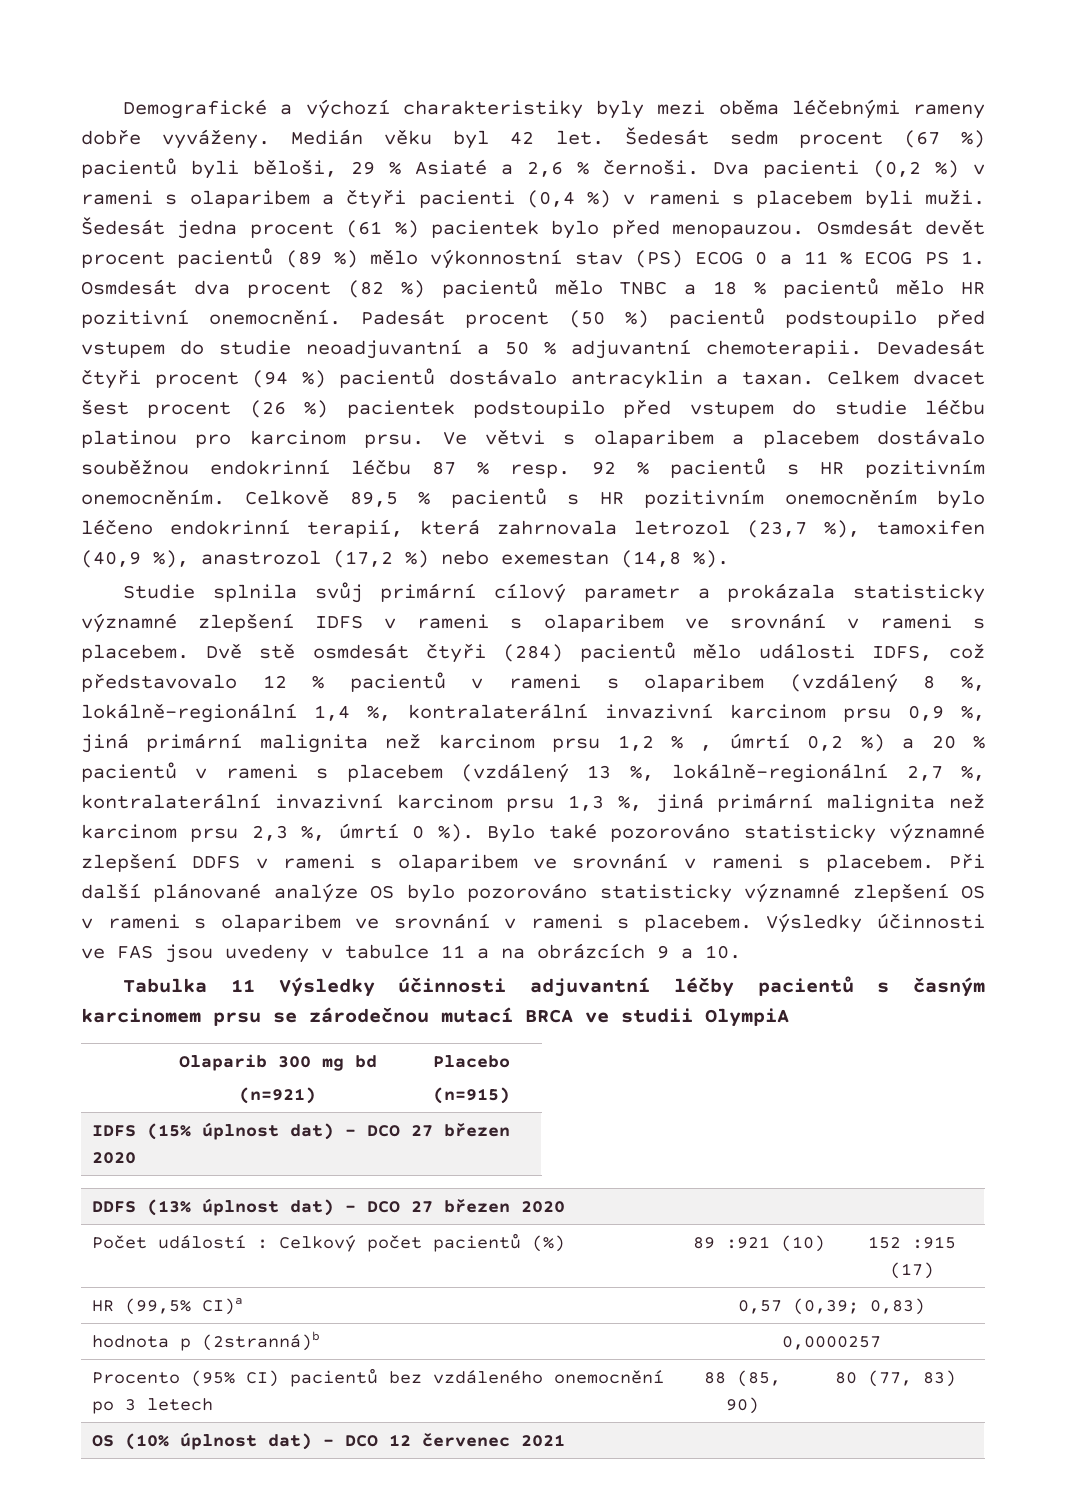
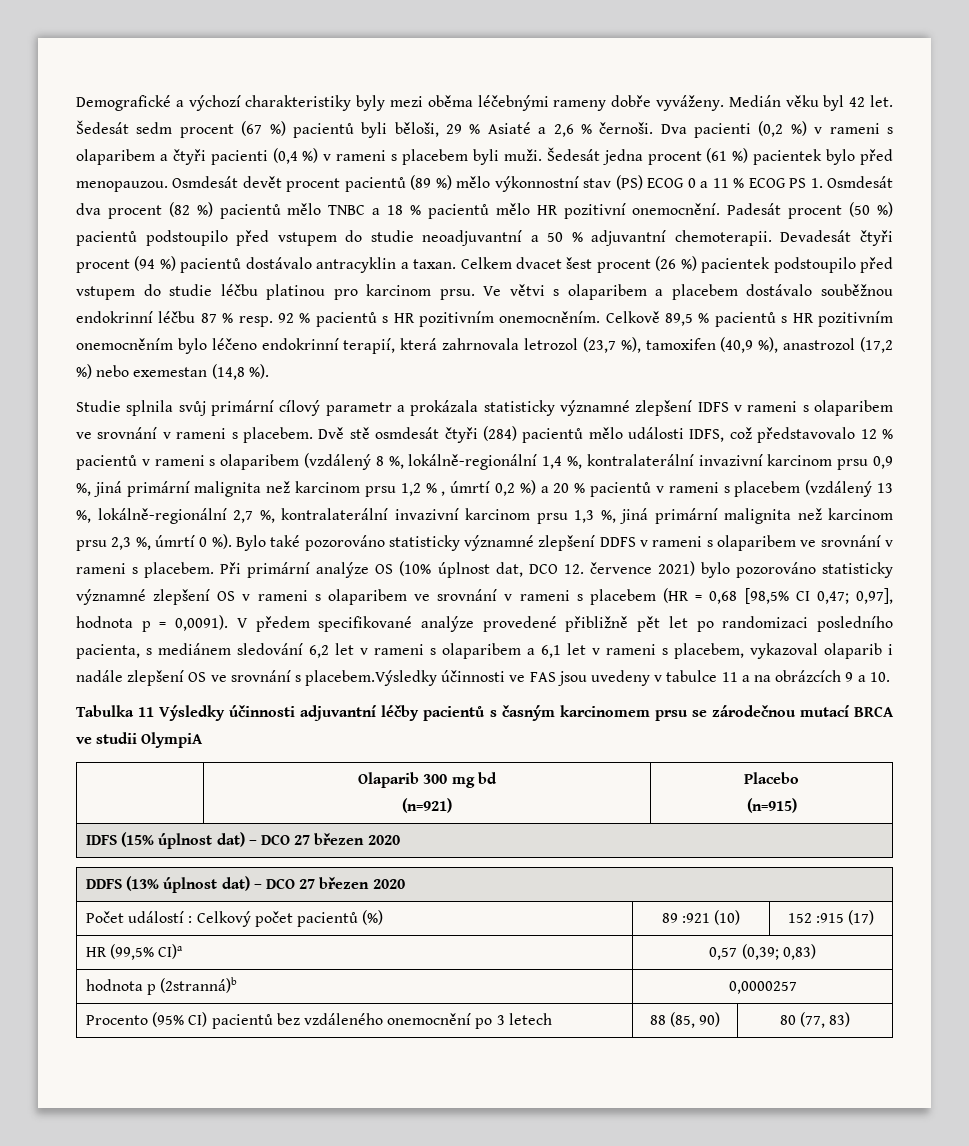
[81,883,395,903] další plánované analýze OS -> [247,561,695,578] primární analýze OS (10% úplnost dat, DCO 12. července 2021)
[643,913,863,933] placebem. Výsledky -> [589,588,893,605] [76,615,893,632] [76,643,893,659] [76,670,438,686] placebem (HR = 0,68 [98,5% CI 0,47; 0,97], hodnota p = 0,0091). V předem specifikované analýze provedené přibližně pět let po randomizaci posledního pacienta, s mediánem sledování 6,2 let v rameni s olaparibem a 6,1 let v rameni s placebem, vykazoval olaparib i nadále zlepšení OS ve srovnání s placebem.Výsledky
[92,1432,566,1450] // OS (10% úplnost dat) – DCO 12 červenec 2021 -> (851, 1019) none

